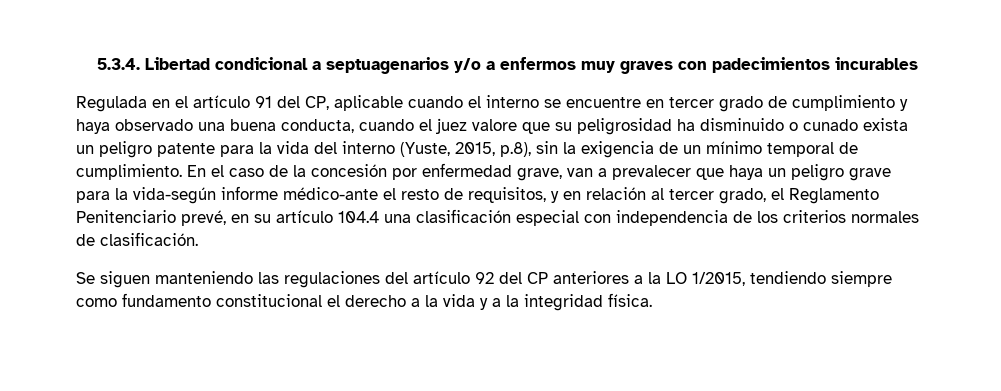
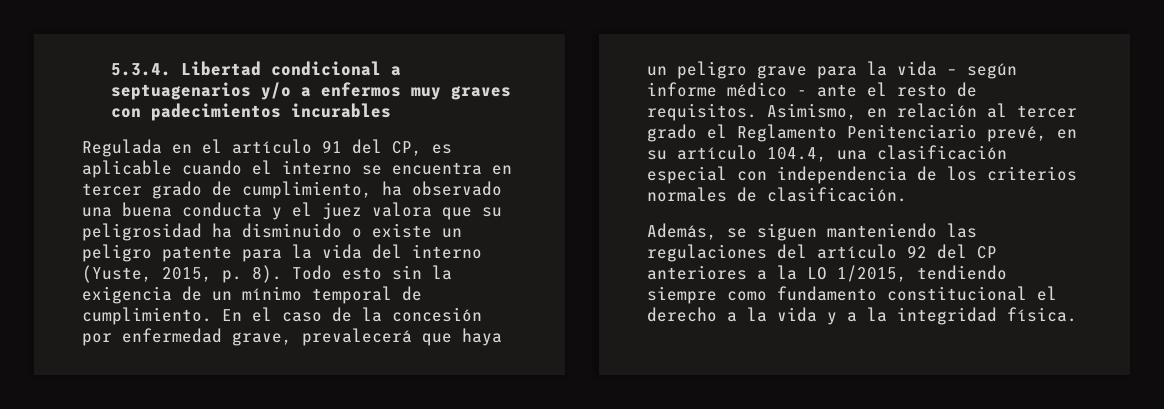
(329, 103) none -> [432,144,452,154] es
[566,97,641,108] encuentre -> [392,162,482,175] encuentra
[792,95,908,111] [76,119,110,134] cumplimiento y haya -> [242,181,402,199] cumplimiento, ha
[281,119,414,133] conducta, cuando -> [182,202,282,220] conducta y
[472,119,517,131] valore -> [372,202,432,217] valora
[803,118,908,131] cunado exista -> [372,223,432,238] existe
[500,142,531,157] p.8), -> [222,265,382,283] p. 8). Todo esto
[567,165,691,180] van a prevalecer -> [302,328,412,346] prevalecerá
[133,186,378,204] vida-según informe médico-ante -> [897,61,1017,79] [647,82,857,97] vida – según informe médico - ante
[468,187,559,203] requisitos, y -> [647,103,857,121] requisitos. Asimismo,
[719,188,766,204] grado, -> [647,124,697,142] grado
[338,211,379,223] 104.4 -> [767,147,827,162] 104.4,
[76,272,95,284] Se -> [647,223,747,240] Además, se

